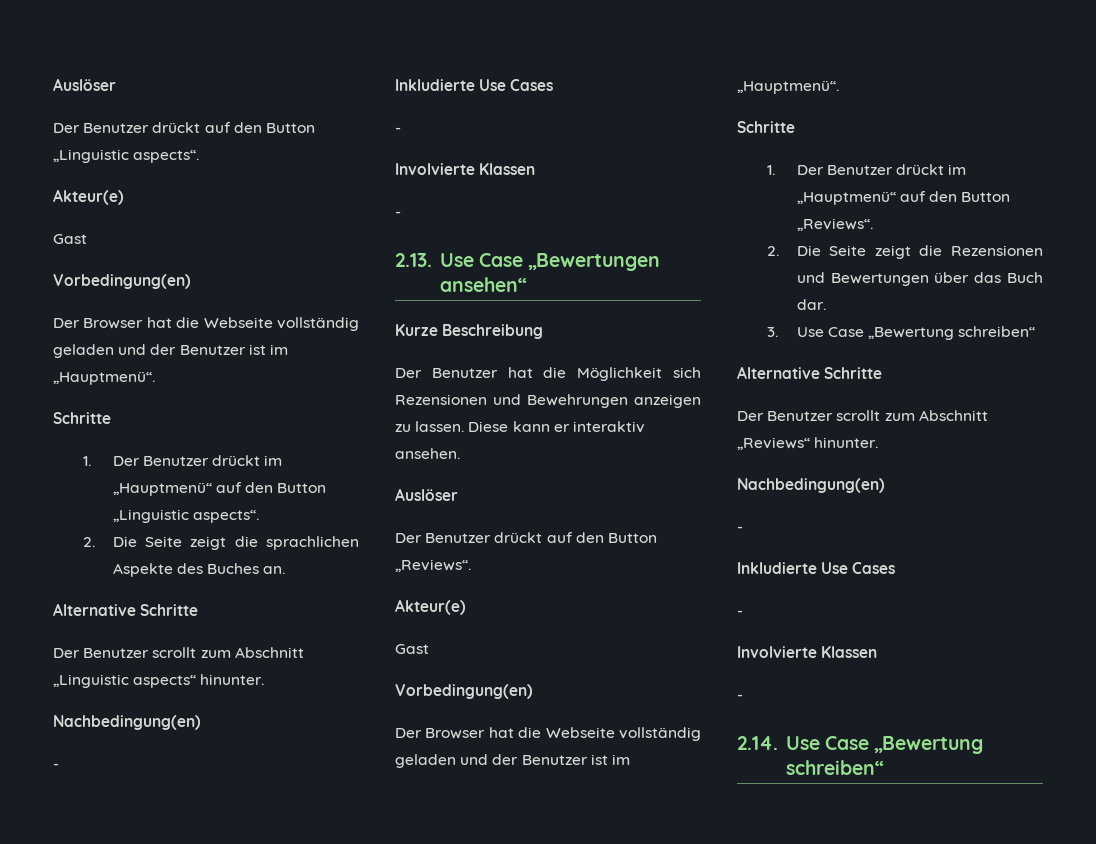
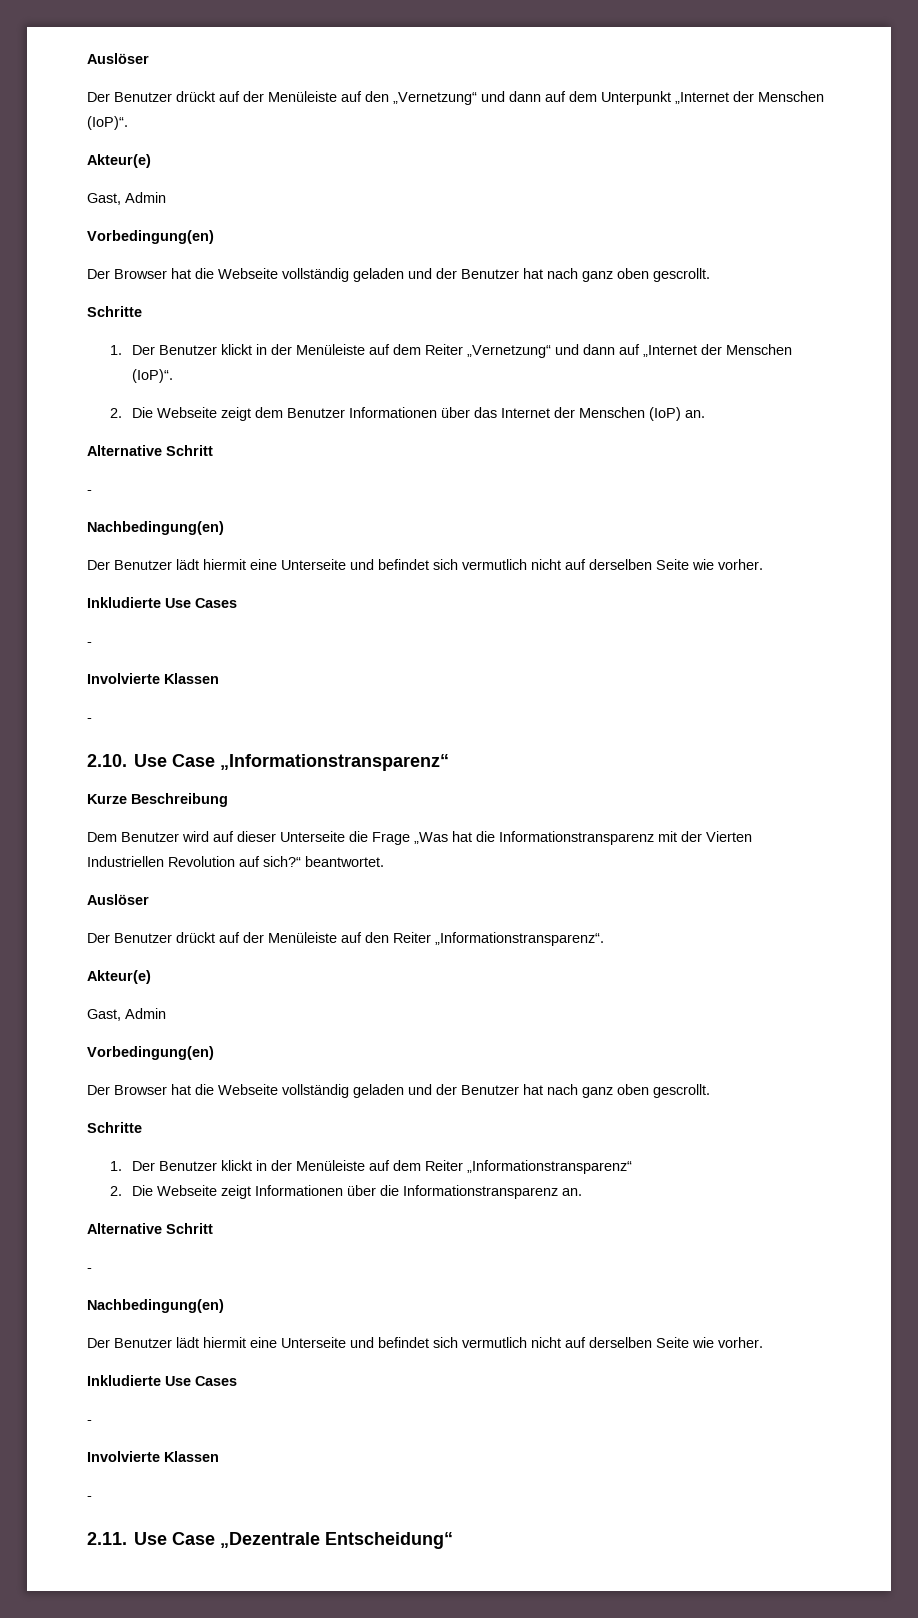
[53,78,116,91] [53,122,315,133] [53,149,200,163] [53,189,124,205] [53,234,87,244] Auslöser // Der Benutzer drückt auf den Button „Linguistic aspects“. // Akteur(e) // Gast -> [87,53,149,64] [87,91,824,105] [87,116,128,130] [87,154,151,168] [87,192,166,205] Auslöser // Der Benutzer drückt auf der Menüleiste auf den „Vernetzung“ und dann auf dem Unterpunkt „Internet der Menschen (IoP)“. // Akteur(e) // Gast, Admin
[248,344,288,355] [53,371,155,385] [53,412,111,424] [82,455,283,466] [112,482,327,496] [112,509,259,523] [82,536,359,550] [112,563,286,577] [53,603,199,616] [53,647,304,658] [53,674,265,688] [53,715,201,730] [53,763,59,769] [395,79,554,91] [395,127,401,133] [395,163,536,175] [395,211,401,217] [395,253,661,271] [439,277,527,292] ist im „Hauptmenü“. // Schritte // 1. Der Benutzer drückt im „Hauptmenü“ auf den Button „Linguistic aspects“. // 2. Die Seite zeigt die sprachlichen Aspekte des Buches an. // Alternative Schritte // Der Benutzer scrollt zum Abschnitt „Linguistic aspects“ hinunter. // Nachbedingung(en) // - // Inkludierte Use Cases // - // Involvierte Klassen // - // 2.13. Use Case „Bewertungen ansehen“ -> [523,268,710,282] [87,306,142,317] [109,344,793,358] [132,369,174,383] [109,407,706,421] [87,445,213,456] [87,490,92,494] [87,521,224,535] [87,559,763,570] [87,597,237,608] [87,642,92,646] [87,673,219,684] [87,718,92,722] [87,754,450,771] hat nach ganz oben gescrollt. // Schritte // 1. Der Benutzer klickt in der Menüleiste auf dem Reiter „Vernetzung“ und dann auf „Internet der Menschen (IoP)“. // 2. Die Webseite zeigt dem Benutzer Informationen über das Internet der Menschen (IoP) an. // Alternative Schritt // - // Nachbedingung(en) // Der Benutzer lädt hiermit eine Unterseite und befindet sich vermutlich nicht auf derselben Seite wie vorher. // Inkludierte Use Cases // - // Involvierte Klassen // - // 2.10. Use Case „Informationstransparenz“
[395,367,701,381] [395,394,701,408] [395,421,645,433] [395,448,460,459] [395,488,458,501] [395,532,657,543] [395,559,471,572] [395,599,466,615] [395,644,429,654] Der Benutzer hat die Möglichkeit sich Rezensionen und Bewehrungen anzeigen zu lassen. Diese kann er interaktiv ansehen. // Auslöser // Der Benutzer drückt auf den Button „Reviews“. // Akteur(e) // Gast -> [87,831,752,845] [87,856,384,867] [87,894,149,905] [87,932,604,946] [87,970,151,984] [87,1008,166,1021] Dem Benutzer wird auf dieser Unterseite die Frage „Was hat die Informationstransparenz mit der Vierten Industriellen Revolution auf sich?“ beantwortet. // Auslöser // Der Benutzer drückt auf der Menüleiste auf den Reiter „Informationstransparenz“. // Akteur(e) // Gast, Admin
[590,754,630,765] [737,80,839,94] [737,121,795,133] [766,164,967,175] [796,191,1011,205] [796,218,873,231] [766,245,1043,259] [796,272,1043,286] [796,299,826,310] [766,326,1036,340] [737,366,883,379] [737,410,988,421] [737,437,879,450] [737,478,885,493] [737,526,743,532] [737,562,896,574] [737,610,743,616] [737,646,878,658] [737,694,743,700] [737,736,984,754] [785,760,884,775] ist im „Hauptmenü“. // Schritte // 1. Der Benutzer drückt im „Hauptmenü“ auf den Button „Reviews“. // 2. Die Seite zeigt die Rezensionen und Bewertungen über das Buch dar. // 3. Use Case „Bewertung schreiben“ // Alternative Schritte // Der Benutzer scrollt zum Abschnitt „Reviews“ hinunter. // Nachbedingung(en) // - // Inkludierte Use Cases // - // Involvierte Klassen // - // 2.14. Use Case „Bewertung schreiben“ -> [523,1084,710,1098] [87,1122,142,1133] [109,1160,633,1174] [109,1185,583,1199] [87,1223,213,1234] [87,1268,92,1272] [87,1299,224,1313] [87,1337,763,1348] [87,1375,237,1386] [87,1420,92,1424] [87,1451,219,1462] [87,1496,92,1500] [87,1532,454,1549] hat nach ganz oben gescrollt. // Schritte // 1. Der Benutzer klickt in der Menüleiste auf dem Reiter „Informationstransparenz“ // 2. Die Webseite zeigt Informationen über die Informationstransparenz an. // Alternative Schritt // - // Nachbedingung(en) // Der Benutzer lädt hiermit eine Unterseite und befindet sich vermutlich nicht auf derselben Seite wie vorher. // Inkludierte Use Cases // - // Involvierte Klassen // - // 2.11. Use Case „Dezentrale Entscheidung“

